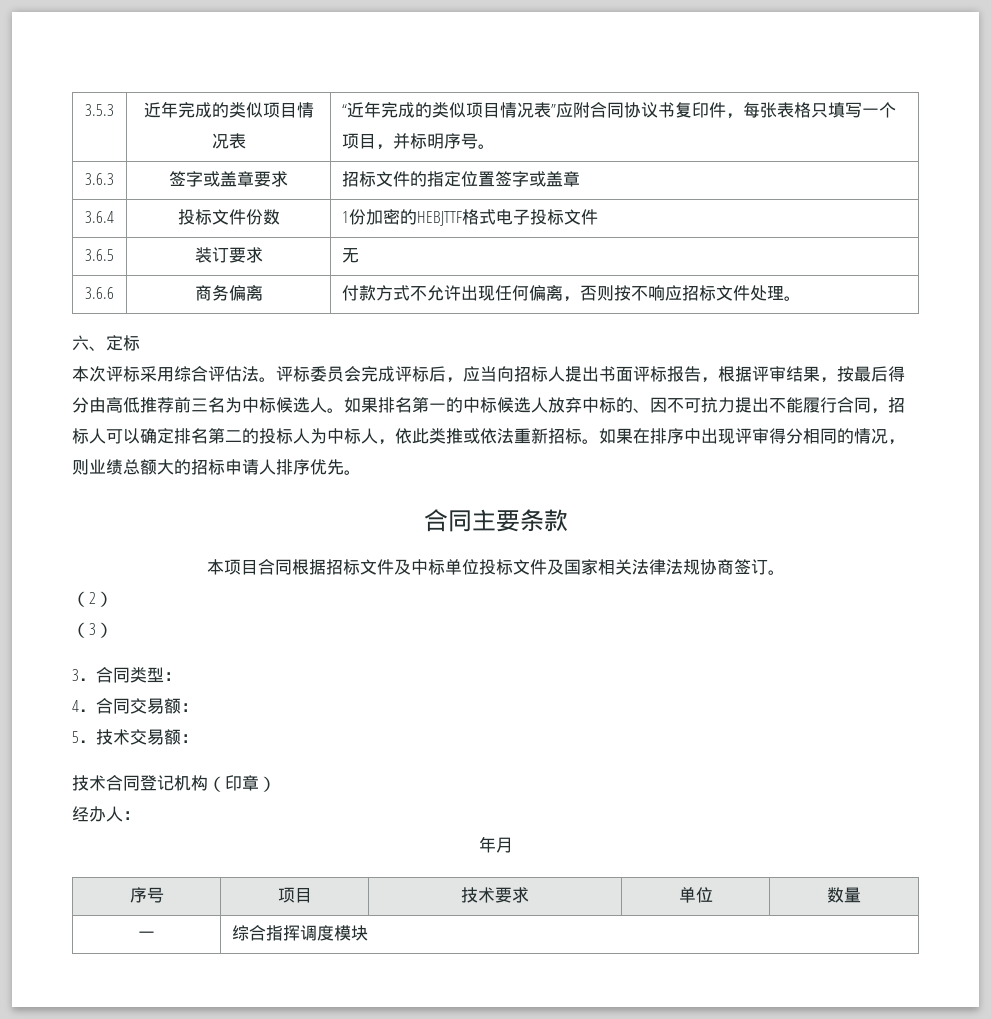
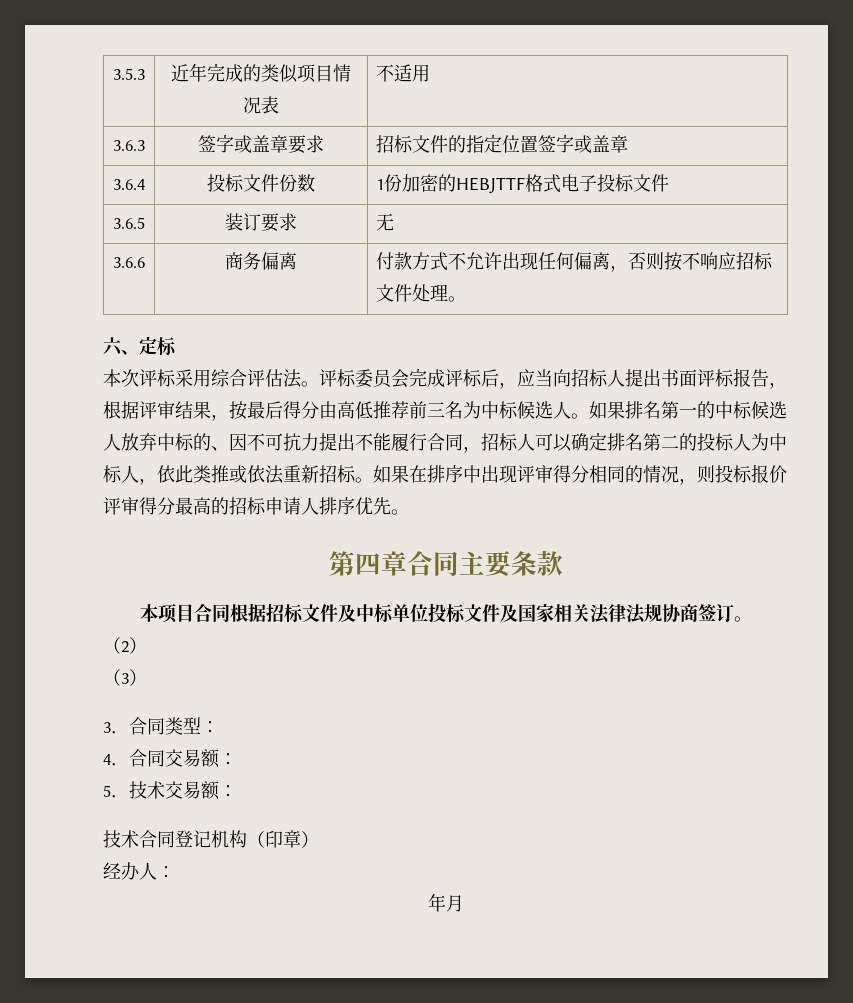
[342,101,897,119] [342,133,496,150] “近年完成的类似项目情况表”应附合同协议书复印件，每张表格只填写一个项目，并标明序号。 -> [376,64,431,82] 不适用
[89,459,174,475] 业绩总额大 -> [715,464,787,483] [103,497,211,515] 投标报价评审得分最高
(361, 472) none -> [328,551,407,576] 第四章
[129,887,164,903] [277,887,312,903] [461,887,529,903] [678,887,713,903] [827,887,861,903] [138,931,155,939] [232,925,369,941] // 序号 | 项目 | 技术要求 | 单位 | 数量 // 一 | 综合指挥调度模块 -> (464, 903) none

